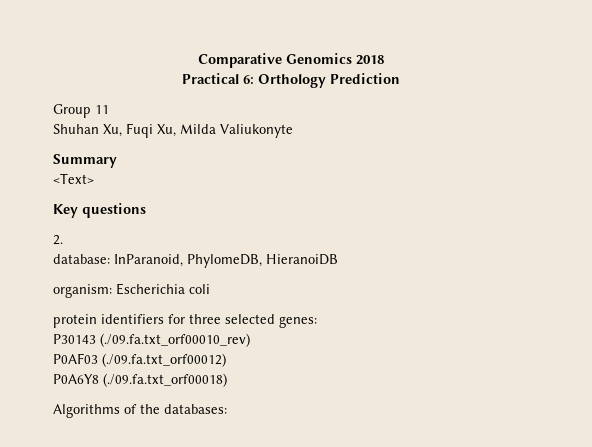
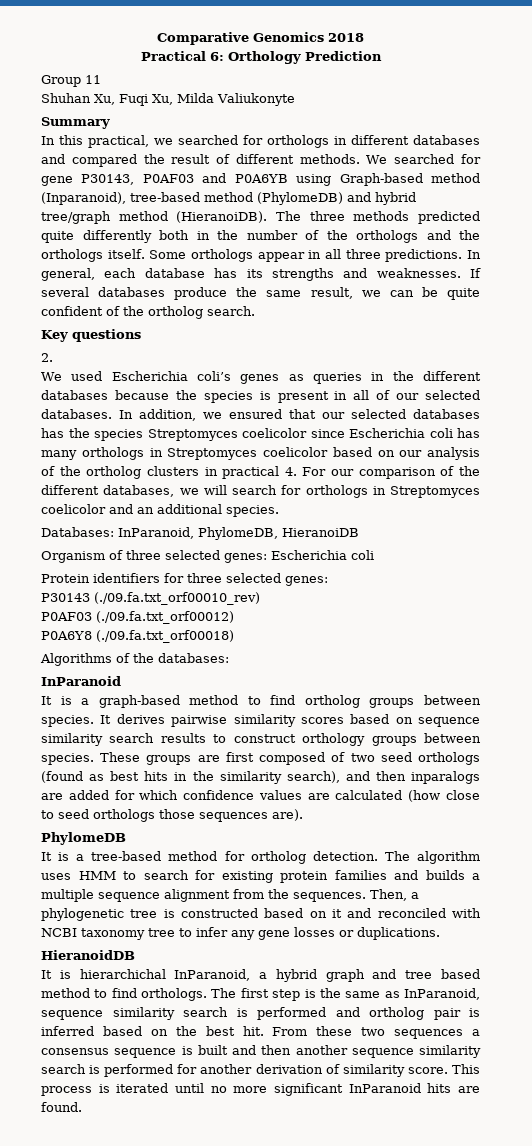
[53,173,94,184] [53,203,146,218] [53,235,63,245] [53,254,338,268] [53,284,112,298] <Text> // Key questions // 2. // database: InParanoid, PhylomeDB, HieranoiDB // organism: -> [41,135,480,148] [41,154,482,167] [41,173,480,186] [41,192,416,205] [41,211,481,224] [41,230,480,243] [41,249,482,262] [41,268,481,281] [41,287,480,300] [41,306,255,319] [41,329,141,342] [41,353,53,362] [41,371,482,384] [41,390,480,403] [41,409,480,421] [41,428,480,441] [41,447,480,460] [41,466,480,479] [41,485,480,498] [41,504,279,517] [41,527,359,540] [41,550,267,563] In this practical, we searched for orthologs in different databases and compared the result of different methods. We searched for gene P30143, P0AF03 and P0A6YB using Graph-based method (Inparanoid), tree-based method (PhylomeDB) and hybrid tree/graph method (HieranoiDB). The three methods predicted quite differently both in the number of the orthologs and the orthologs itself. Some orthologs appear in all three predictions. In general, each database has its strengths and weaknesses. If several databases produce the same result, we can be quite confident of the ortholog search. // Key questions // 2. // We used Escherichia coli’s genes as queries in the different databases because the species is present in all of our selected databases. In addition, we ensured that our selected databases has the species Streptomyces coelicolor since Escherichia coli has many orthologs in Streptomyces coelicolor based on our analysis of the ortholog clusters in practical 4. For our comparison of the different databases, we will search for orthologs in Streptomyces coelicolor and an additional species. // Databases: InParanoid, PhylomeDB, HieranoiDB // Organism of three selected genes:
[53,314,97,328] protein -> [41,574,90,583] Protein
(227, 409) none -> [41,676,121,686] [41,695,481,708] [41,714,480,727] [41,733,481,746] [41,752,481,765] [41,771,481,784] [41,790,480,802] [41,809,303,822] [41,832,126,845] [41,851,480,864] [41,870,480,883] [41,889,419,902] [41,908,481,921] [41,927,440,940] [41,950,135,960] [41,969,480,982] [41,988,481,1001] [41,1007,480,1020] [41,1026,480,1039] [41,1045,481,1058] [41,1064,480,1077] [41,1083,481,1096] [41,1102,82,1112] // InParanoid // It is a graph-based method to find ortholog groups between species. It derives pairwise similarity scores based on sequence similarity search results to construct orthology groups between species. These groups are first composed of two seed orthologs (found as best hits in the similarity search), and then inparalogs are added for which confidence values are calculated (how close to seed orthologs those sequences are). // PhylomeDB // It is a tree-based method for ortholog detection. The algorithm uses HMM to search for existing protein families and builds a multiple sequence alignment from the sequences. Then, a phylogenetic tree is constructed based on it and reconciled with NCBI taxonomy tree to infer any gene losses or duplications. // HieranoidDB // It is hierarchichal InParanoid, a hybrid graph and tree based method to find orthologs. The first step is the same as InParanoid, sequence similarity search is performed and ortholog pair is inferred based on the best hit. From these two sequences a consensus sequence is built and then another sequence similarity search is performed for another derivation of similarity score. This process is iterated until no more significant InParanoid hits are found.

